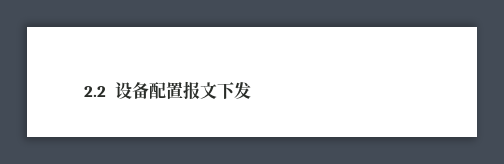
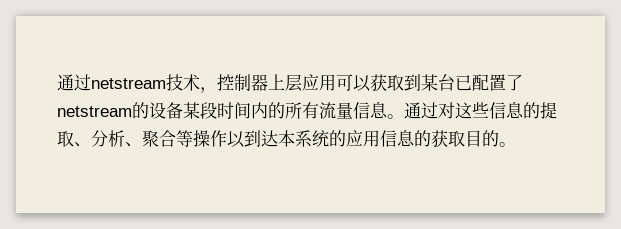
[84,81,251,100] 2.2设备配置报文下发 -> [57,74,523,93] [57,102,557,119] [57,130,516,148] 通过netstream技术，控制器上层应用可以获取到某台已配置了netstream的设备某段时间内的所有流量信息。通过对这些信息的提取、分析、聚合等操作以到达本系统的应用信息的获取目的。

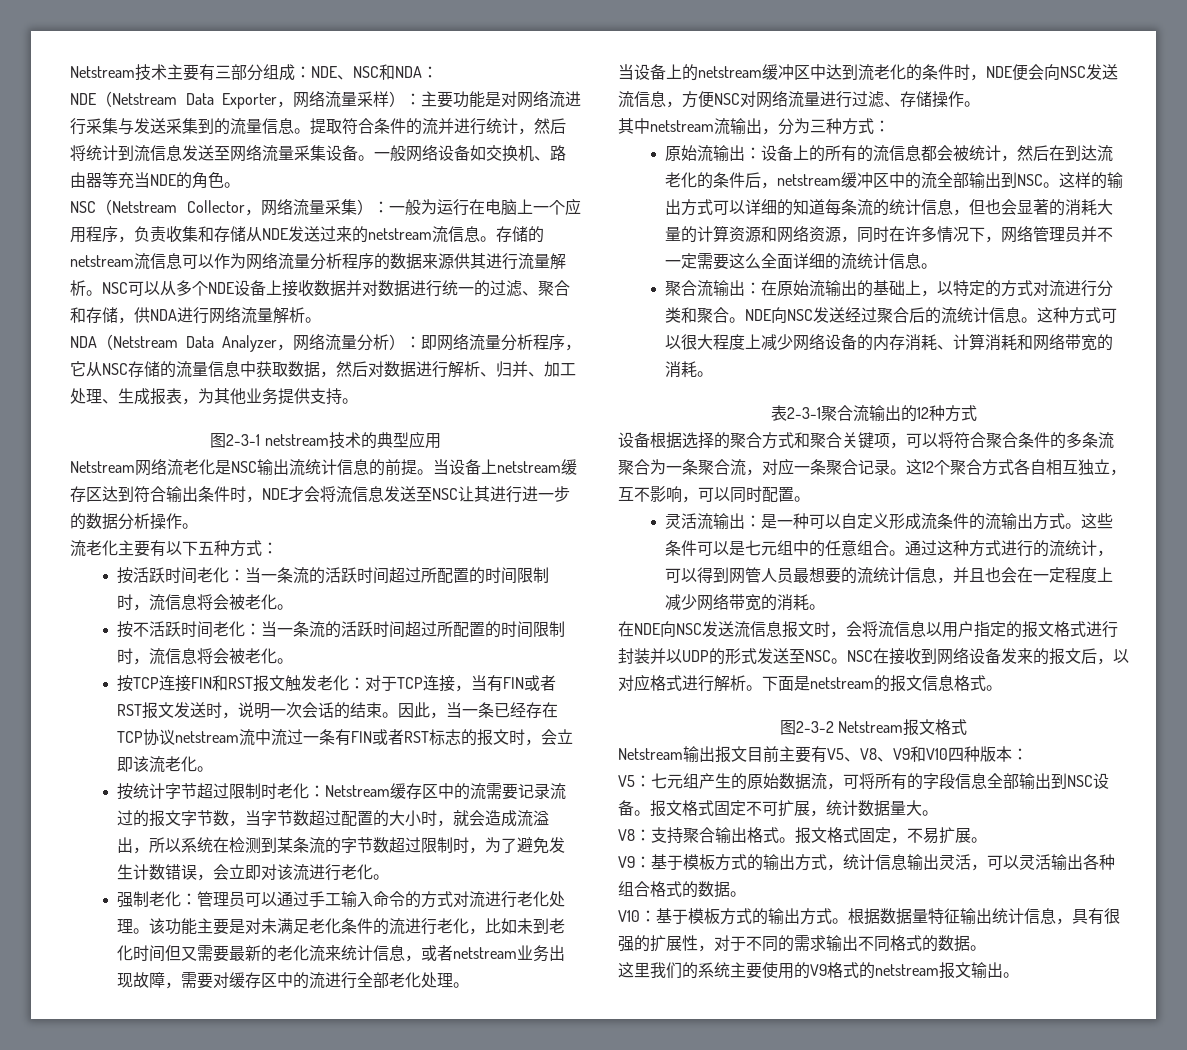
[57,74,523,93] [57,102,557,119] [57,130,499,148] 通过netstream技术，控制器上层应用可以获取到某台已配置了netstream的设备某段时间内的所有流量信息。通过对这些信息的提取、分析、聚合等操作以到达本系统的应用信息的获取目的 -> [70,64,438,81] [70,90,581,109] [70,118,566,135] [70,144,566,162] [70,172,240,189] [70,198,581,216] [70,226,544,243] [70,252,566,270] [70,280,570,297] [70,306,321,324] [70,333,581,352] [70,361,576,378] [70,388,358,405] [210,431,441,449] [70,458,577,476] [70,486,570,503] [70,513,198,530] [70,540,278,557] [117,567,550,584] [117,594,294,611] [117,621,566,638] [117,648,294,665] [117,675,557,692] [117,702,559,719] [117,729,574,746] [117,756,214,773] [117,783,567,800] [117,810,550,827] [117,837,566,854] [117,864,390,881] [117,891,566,908] [117,918,566,935] [117,945,566,962] [117,972,470,989] [618,64,1118,81] [618,90,980,108] [618,118,890,135] [665,145,1114,162] [665,172,1124,189] [665,199,1114,216] [665,225,1114,243] [665,253,938,270] [665,280,1114,297] [665,307,1118,324] [665,333,1114,351] [665,361,714,378] [770,405,977,422] [618,432,1114,449] [618,458,1126,476] [618,486,810,503] [665,513,1114,530] [665,540,1114,557] [665,567,1114,584] [665,593,826,611] [618,621,1118,638] [618,647,1129,665] [618,674,1002,692] [779,719,968,736] [618,746,1028,763] [618,773,1109,790] [618,800,938,817] [618,827,987,844] [618,854,1115,871] [618,881,746,898] [618,908,1120,925] [618,935,986,952] [618,962,1003,979] Netstream技术主要有三部分组成：NDE、NSC和NDA： // NDE（Netstream Data Exporter，网络流量采样）：主要功能是对网络流进行采集与发送采集到的流量信息。提取符合条件的流并进行统计，然后将统计到流信息发送至网络流量采集设备。一般网络设备如交换机、路由器等充当NDE的角色。 // NSC（Netstream Collector，网络流量采集）：一般为运行在电脑上一个应用程序，负责收集和存储从NDE发送过来的netstream流信息。存储的netstream流信息可以作为网络流量分析程序的数据来源供其进行流量解析。NSC可以从多个NDE设备上接收数据并对数据进行统一的过滤、聚合和存储，供NDA进行网络流量解析。 // NDA（Netstream Data Analyzer，网络流量分析）：即网络流量分析程序，它从NSC存储的流量信息中获取数据，然后对数据进行解析、归并、加工处理、生成报表，为其他业务提供支持。 // 图2-3-1 netstream技术的典型应用 // Netstream网络流老化是NSC输出流统计信息的前提。当设备上netstream缓存区达到符合输出条件时，NDE才会将流信息发送至NSC让其进行进一步的数据分析操作。 // 流老化主要有以下五种方式： // 按活跃时间老化：当一条流的活跃时间超过所配置的时间限制时，流信息将会被老化。 // 按不活跃时间老化：当一条流的活跃时间超过所配置的时间限制时，流信息将会被老化。 // 按TCP连接FIN和RST报文触发老化：对于TCP连接，当有FIN或者RST报文发送时，说明一次会话的结束。因此，当一条已经存在TCP协议netstream流中流过一条有FIN或者RST标志的报文时，会立即该流老化。 // 按统计字节超过限制时老化：Netstream缓存区中的流需要记录流过的报文字节数，当字节数超过配置的大小时，就会造成流溢出，所以系统在检测到某条流的字节数超过限制时，为了避免发生计数错误，会立即对该流进行老化。 // 强制老化：管理员可以通过手工输入命令的方式对流进行老化处理。该功能主要是对未满足老化条件的流进行老化，比如未到老化时间但又需要最新的老化流来统计信息，或者netstream业务出现故障，需要对缓存区中的流进行全部老化处理。 // 当设备上的netstream缓冲区中达到流老化的条件时，NDE便会向NSC发送流信息，方便NSC对网络流量进行过滤、存储操作。 // 其中netstream流输出，分为三种方式： // 原始流输出：设备上的所有的流信息都会被统计，然后在到达流老化的条件后，netstream缓冲区中的流全部输出到NSC。这样的输出方式可以详细的知道每条流的统计信息，但也会显著的消耗大量的计算资源和网络资源，同时在许多情况下，网络管理员并不一定需要这么全面详细的流统计信息。 // 聚合流输出：在原始流输出的基础上，以特定的方式对流进行分类和聚合。NDE向NSC发送经过聚合后的流统计信息。这种方式可以很大程度上减少网络设备的内存消耗、计算消耗和网络带宽的消耗。 // 表2-3-1聚合流输出的12种方式 // 设备根据选择的聚合方式和聚合关键项，可以将符合聚合条件的多条流聚合为一条聚合流，对应一条聚合记录。这12个聚合方式各自相互独立，互不影响，可以同时配置。 // 灵活流输出：是一种可以自定义形成流条件的流输出方式。这些条件可以是七元组中的任意组合。通过这种方式进行的流统计，可以得到网管人员最想要的流统计信息，并且也会在一定程度上减少网络带宽的消耗。 // 在NDE向NSC发送流信息报文时，会将流信息以用户指定的报文格式进行封装并以UDP的形式发送至NSC。NSC在接收到网络设备发来的报文后，以对应格式进行解析。下面是netstream的报文信息格式。 // 图2-3-2 Netstream报文格式 // Netstream输出报文目前主要有V5、V8、V9和V10四种版本： // V5：七元组产生的原始数据流，可将所有的字段信息全部输出到NSC设备。报文格式固定不可扩展，统计数据量大。 // V8：支持聚合输出格式。报文格式固定，不易扩展。 // V9：基于模板方式的输出方式，统计信息输出灵活，可以灵活输出各种组合格式的数据。 // V10：基于模板方式的输出方式。根据数据量特征输出统计信息，具有很强的扩展性，对于不同的需求输出不同格式的数据。 // 这里我们的系统主要使用的V9格式的netstream报文输出

